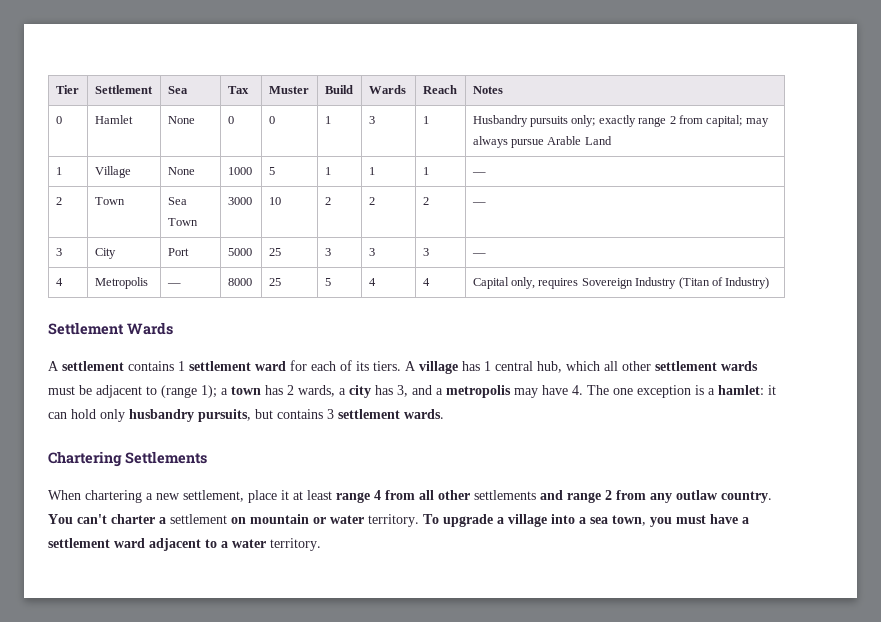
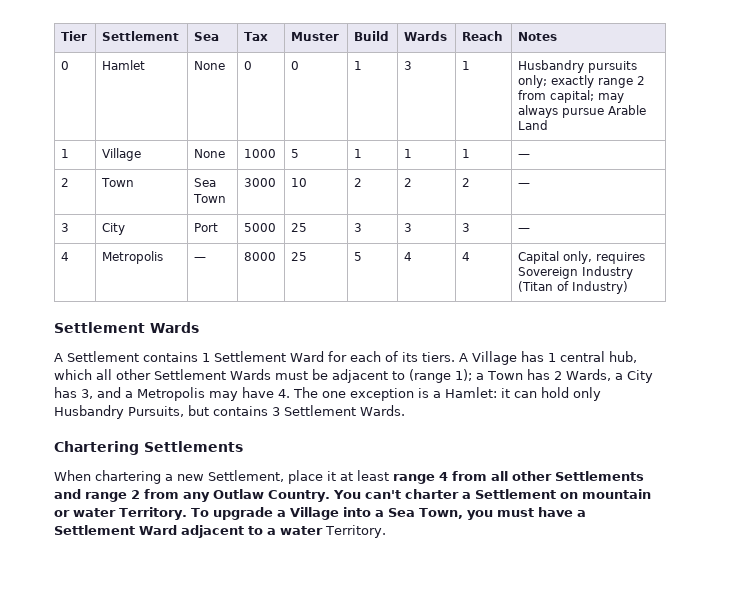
[62,361,124,371] settlement -> [67,351,139,362] Settlement
[189,361,286,371] settlement ward -> [214,351,324,362] Settlement Ward
[419,361,458,374] village -> [472,351,517,365] Village
[655,361,758,371] settlement wards -> [154,369,271,380] Settlement Wards
[231,386,261,395] town -> [487,371,523,380] Town
[298,385,371,398] wards, a city -> [565,369,653,383] Wards, a City
[446,385,511,398] metropolis -> [137,387,205,401] Metropolis
[718,385,764,395] hamlet: -> [445,387,497,398] Hamlet:
[129,409,251,422] husbandry pursuits, -> [54,405,184,419] Husbandry Pursuits,
[338,409,444,419] settlement wards. -> [284,405,405,416] Settlement Wards.
[183,490,244,502] settlement, -> [208,470,284,482] Settlement,
[474,490,536,500] settlements -> [555,471,644,481] Settlements
[676,490,772,503] outlaw country. -> [213,489,330,502] Outlaw Country.
[170,514,227,524] settlement -> [474,489,556,499] Settlement
[368,514,419,527] territory. -> [119,507,187,520] Territory.
[508,514,547,527] village -> [289,507,339,520] Village
[590,515,646,526] sea town, -> [387,508,463,519] Sea Town,
[48,538,145,548] settlement ward -> [54,525,177,535] Settlement Ward
[270,538,321,551] territory. -> [325,525,386,538] Territory.

